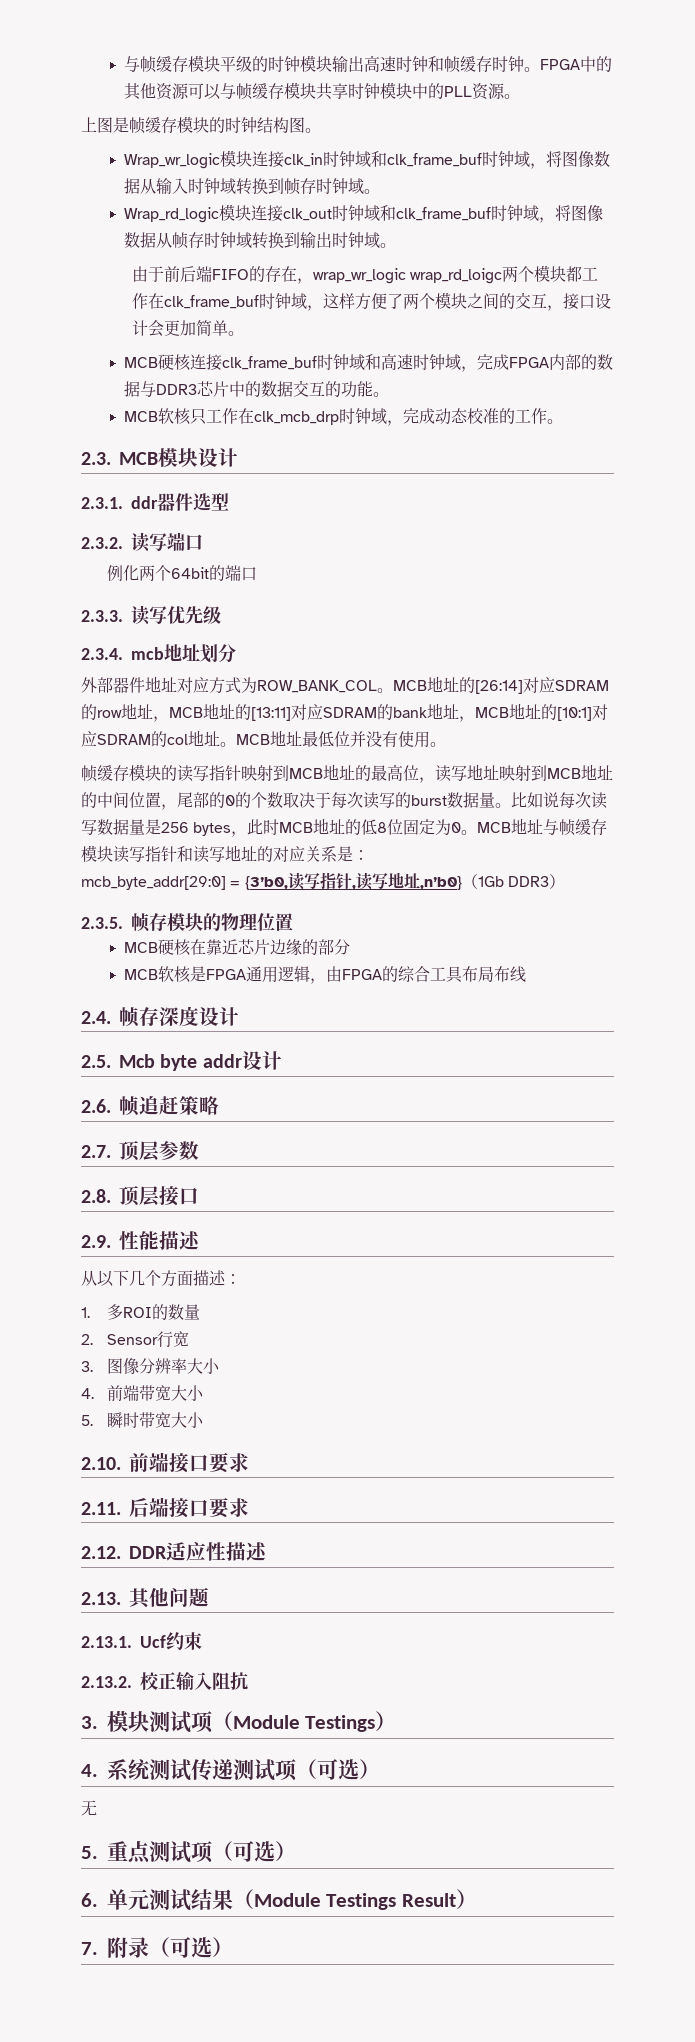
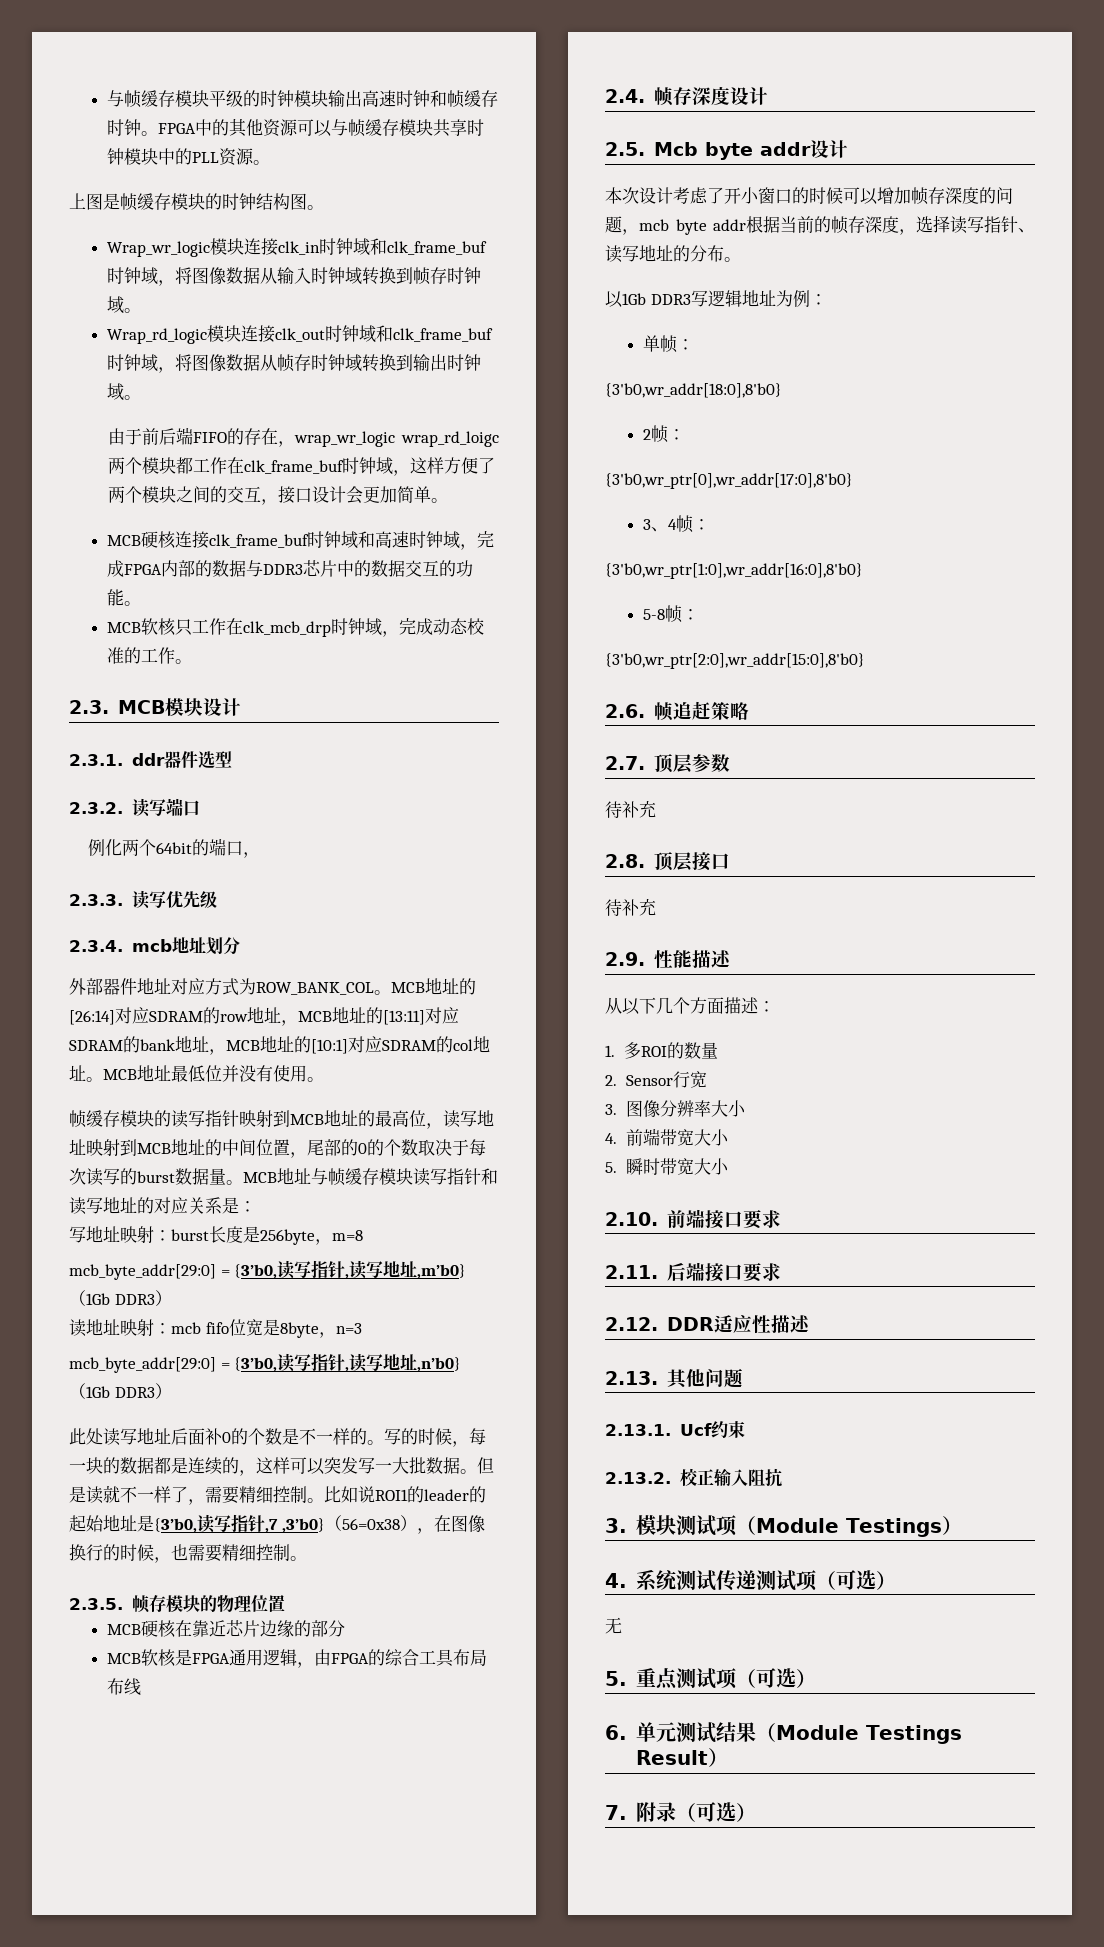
(257, 574) none -> [243,852,261,858] ，
[511,792,607,809] [81,818,478,837] 比如说每次读写数据量是256 bytes，此时MCB地址的低8位固定为0。 -> (243, 1182) none
(369, 855) none -> [69,1226,363,1245] [69,1260,467,1280] [69,1290,172,1306] [69,1319,362,1338] // 写地址映射：burst长度是256byte，m=8 // mcb_byte_addr[29:0] = {3’b0,读写指针,读写地址,m’b0}（1Gb DDR3） // 读地址映射：mcb fifo位宽是8byte，n=3
(565, 881) none -> [69,1428,486,1447] [69,1457,494,1476] [69,1485,486,1505] [69,1514,485,1534] [69,1544,307,1563] // 此处读写地址后面补0的个数是不一样的。写的时候，每一块的数据都是连续的，这样可以突发写一大批数据。但是读就不一样了，需要精细控制。比如说ROI1的leader的起始地址是{3’b0,读写指针,7 ,3’b0}（56=0x38），在图像换行的时候，也需要精细控制。
(282, 1060) none -> [605,187,1013,205] [605,215,1035,235] [605,245,741,263] [605,290,827,308] [643,335,695,353] [605,383,782,398] [643,425,686,443] [605,473,853,489] [643,515,711,533] [605,563,863,579] [643,605,700,623] [605,653,865,669] // 本次设计考虑了开小窗口的时候可以增加帧存深度的问题，mcb byte addr根据当前的帧存深度，选择读写指针、读写地址的分布。 // 以1Gb DDR3写逻辑地址为例： // 单帧： // {3'b0,wr_addr[18:0],8'b0} // 2帧： // {3'b0,wr_ptr[0],wr_addr[17:0],8'b0} // 3、4帧： // {3'b0,wr_ptr[1:0],wr_addr[16:0],8'b0} // 5-8帧： // {3'b0,wr_ptr[2:0],wr_addr[15:0],8'b0}
(199, 1150) none -> [605,800,656,818] // 待补充
(199, 1196) none -> [605,898,656,916] // 待补充

